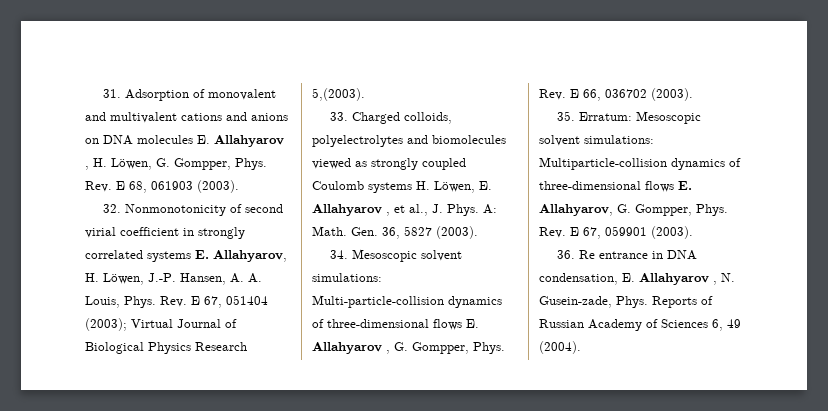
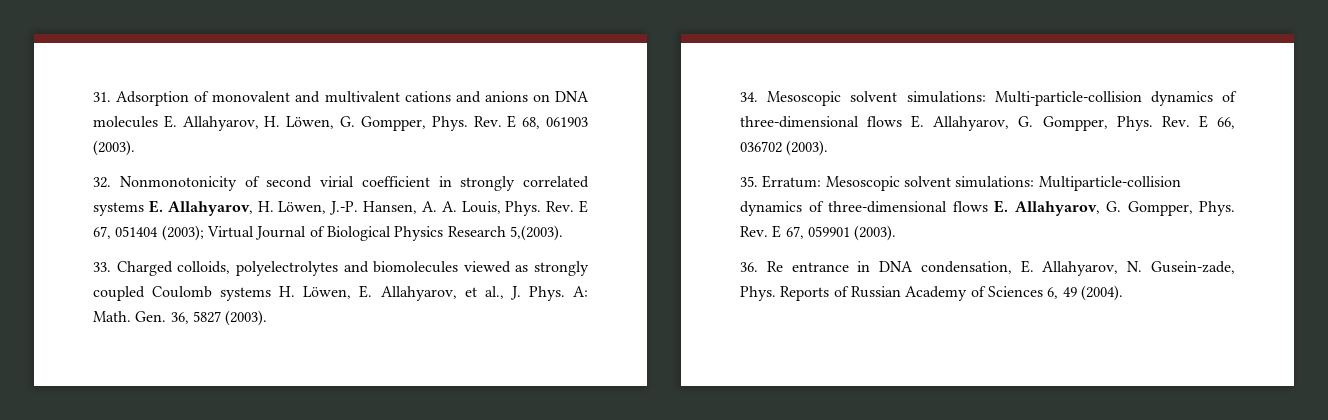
[214,135,284,147] [85,166,89,170] Allahyarov , -> [182,116,259,131] Allahyarov,
[312,204,390,216] Allahyarov , -> [380,286,457,301] Allahyarov,
[312,342,390,354] Allahyarov , -> [933,116,1010,131] Allahyarov,
[639,273,717,285] Allahyarov , -> [1042,261,1119,276] Allahyarov,

